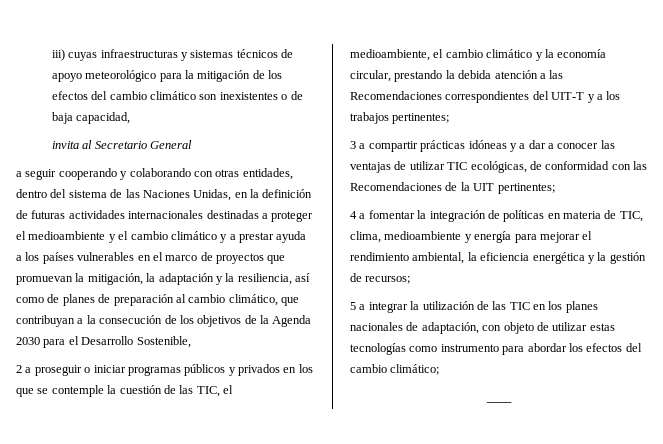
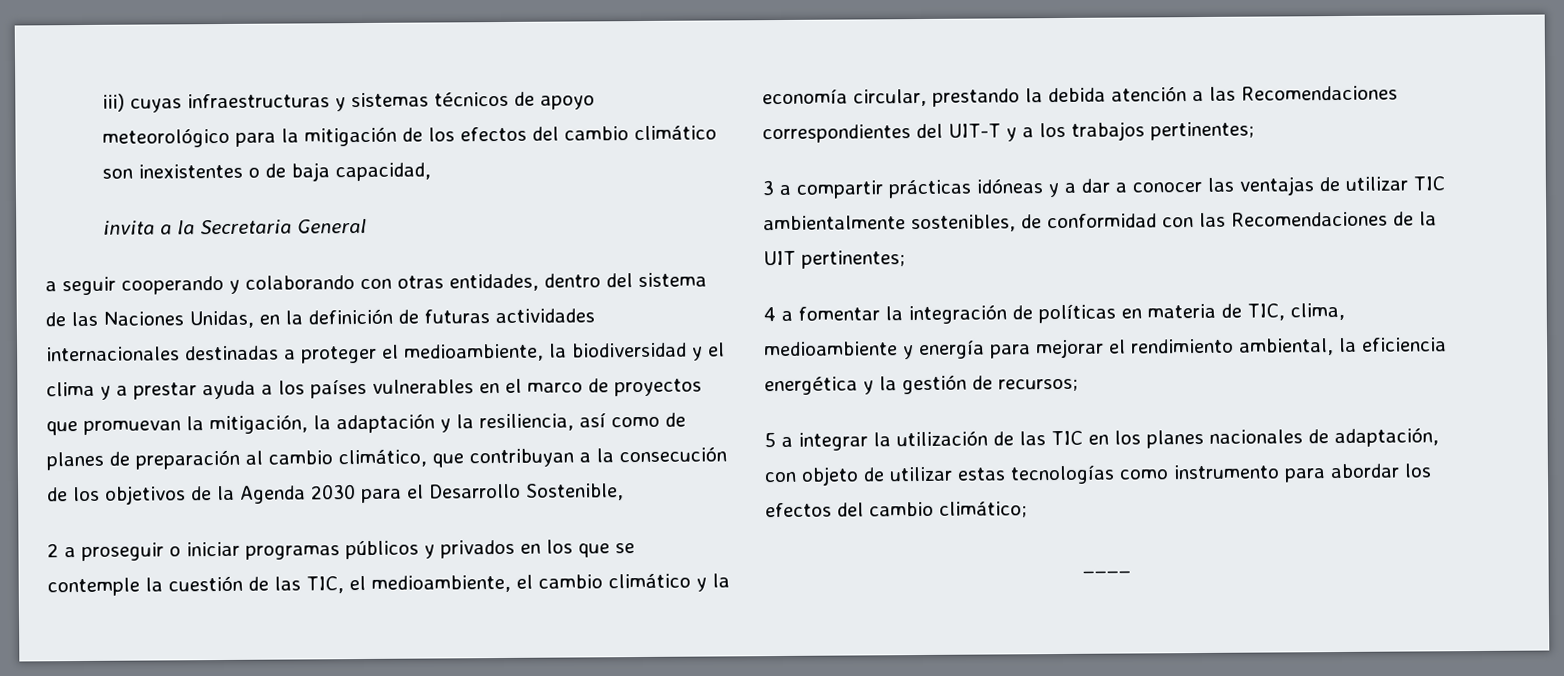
[82,140,147,149] al Secretario -> [159,219,292,235] a la Secretaria
[28,231,217,243] medioambiente y el cambio climático -> [404,342,725,362] [46,381,95,397] medioambiente, la biodiversidad y el clima
[470,161,527,173] ecológicas, -> [763,214,1016,233] ambientalmente sostenibles,

